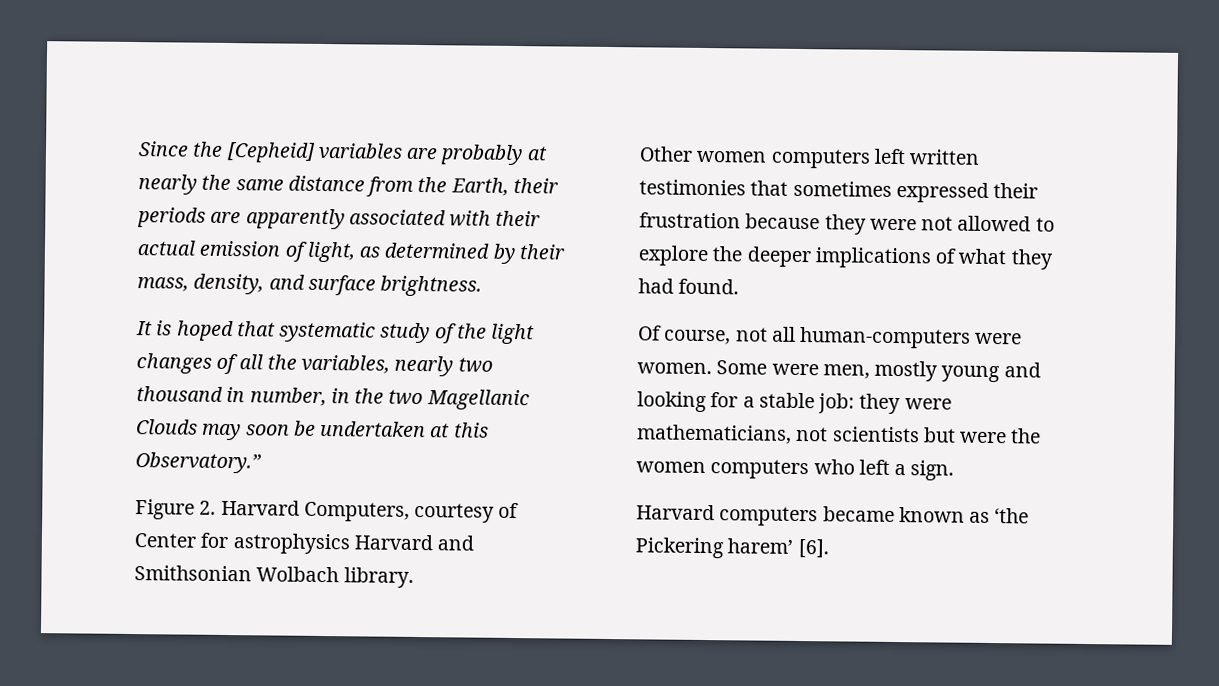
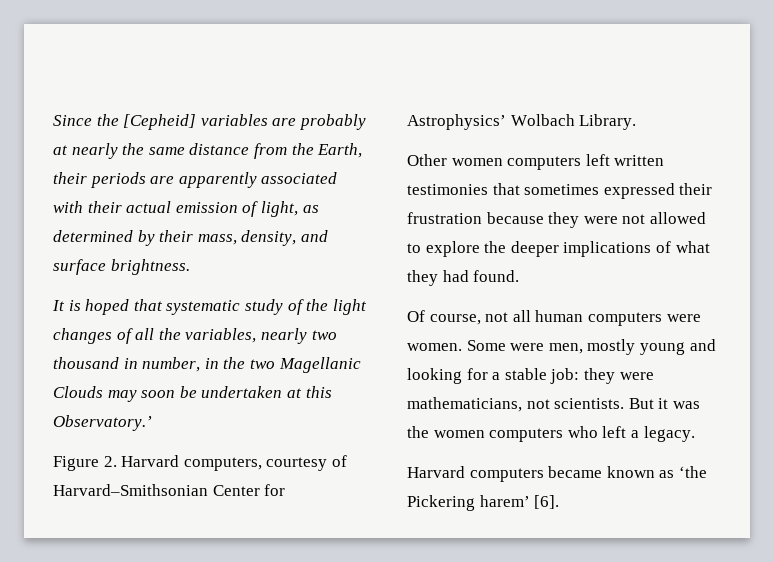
[135,452,262,474] Observatory.” -> [53,415,152,431] Observatory.’
[303,501,410,522] Computers, -> [183,457,262,471] computers,
(520, 510) none -> [53,484,208,496] Harvard–Smithsonian
[232,533,475,555] [134,565,414,588] astrophysics Harvard and Smithsonian Wolbach library. -> [407,114,637,130] Astrophysics’ Wolbach Library.
[799,326,972,349] human-computers -> [535,310,662,326] human computers
[831,426,1008,444] scientists but were -> [554,398,700,409] scientists. But it was
[910,460,955,481] sign. -> [643,426,695,442] legacy.

